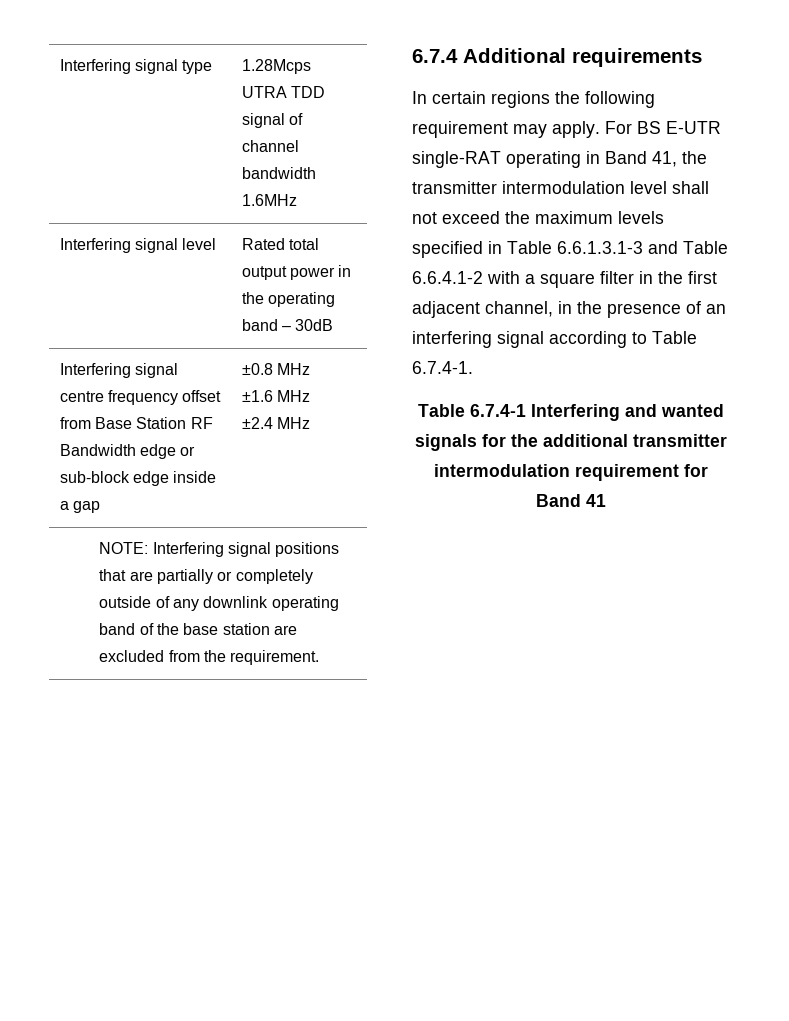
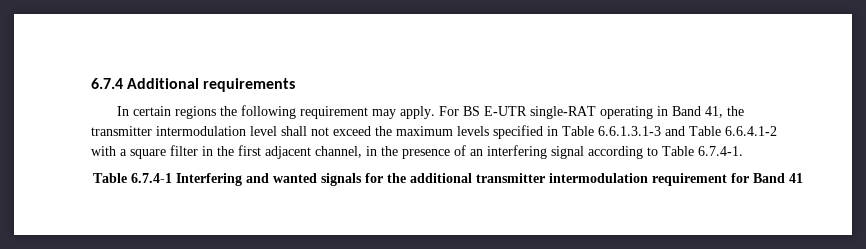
[59,59,213,74] [241,59,311,74] [241,86,325,98] [241,113,303,128] [241,140,299,152] [241,167,316,179] [241,194,297,206] [59,238,217,253] [241,238,319,250] [241,265,352,280] [241,292,335,307] [241,319,334,331] [59,363,178,378] [59,390,222,405] [59,417,213,429] [59,444,196,459] [59,471,217,486] [59,501,100,513] [241,363,310,375] [241,390,310,402] [241,417,310,429] [99,542,340,557] [99,569,313,584] [99,596,339,611] [99,623,297,635] [99,650,320,665] Interfering signal type | 1.28Mcps UTRA TDD signal of channel bandwidth 1.6MHz // Interfering signal level | Rated total output power in the operating band – 30dB // Interfering signal centre frequency offset from Base Station RF Bandwidth edge or sub-block edge inside a gap | ±0.8 MHz // ±1.6 MHz // ±2.4 MHz // NOTE: Interfering signal positions that are partially or completely outside of any downlink operating band of the base station are excluded from the requirement. // -> (91, 83) none

